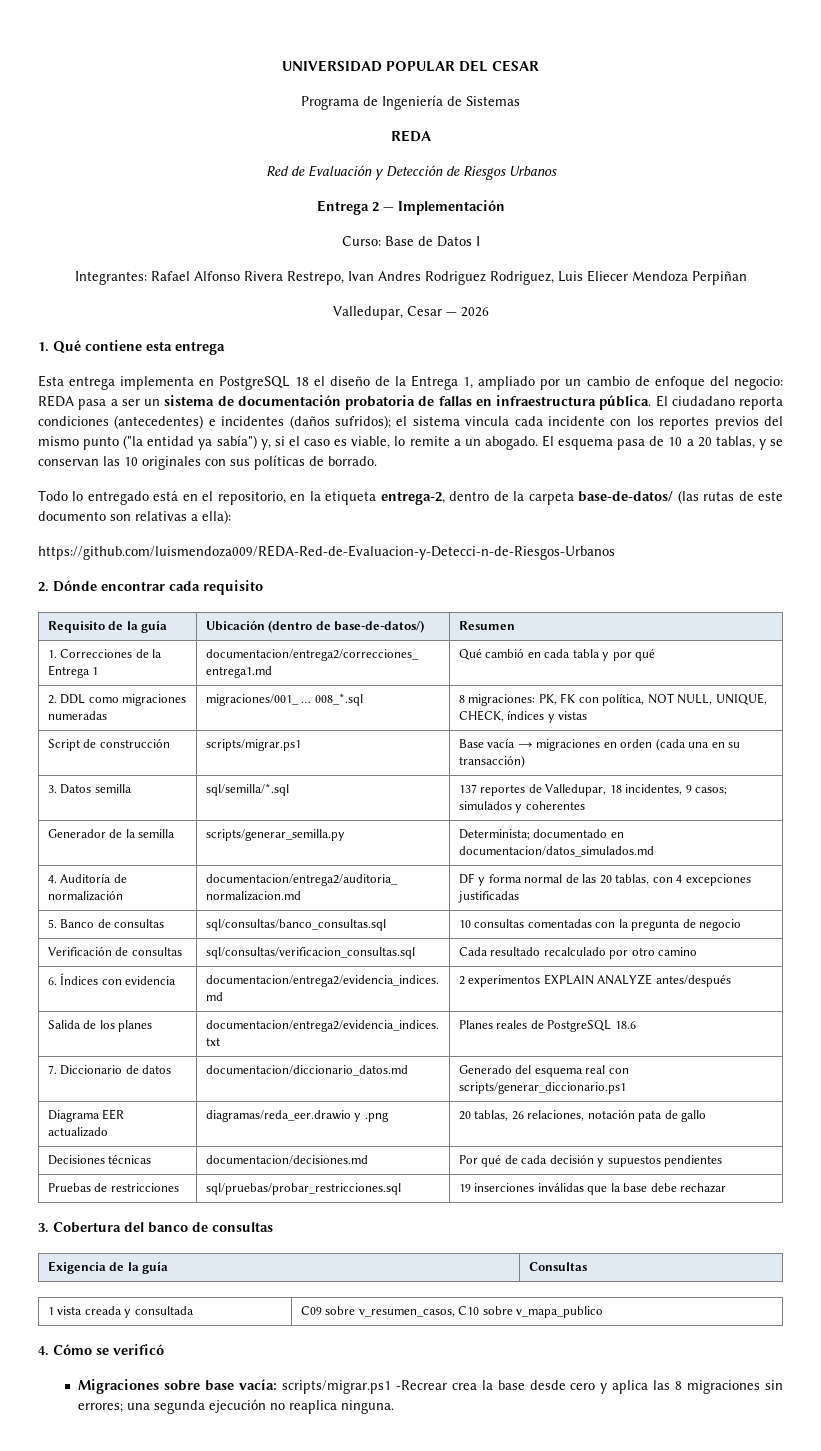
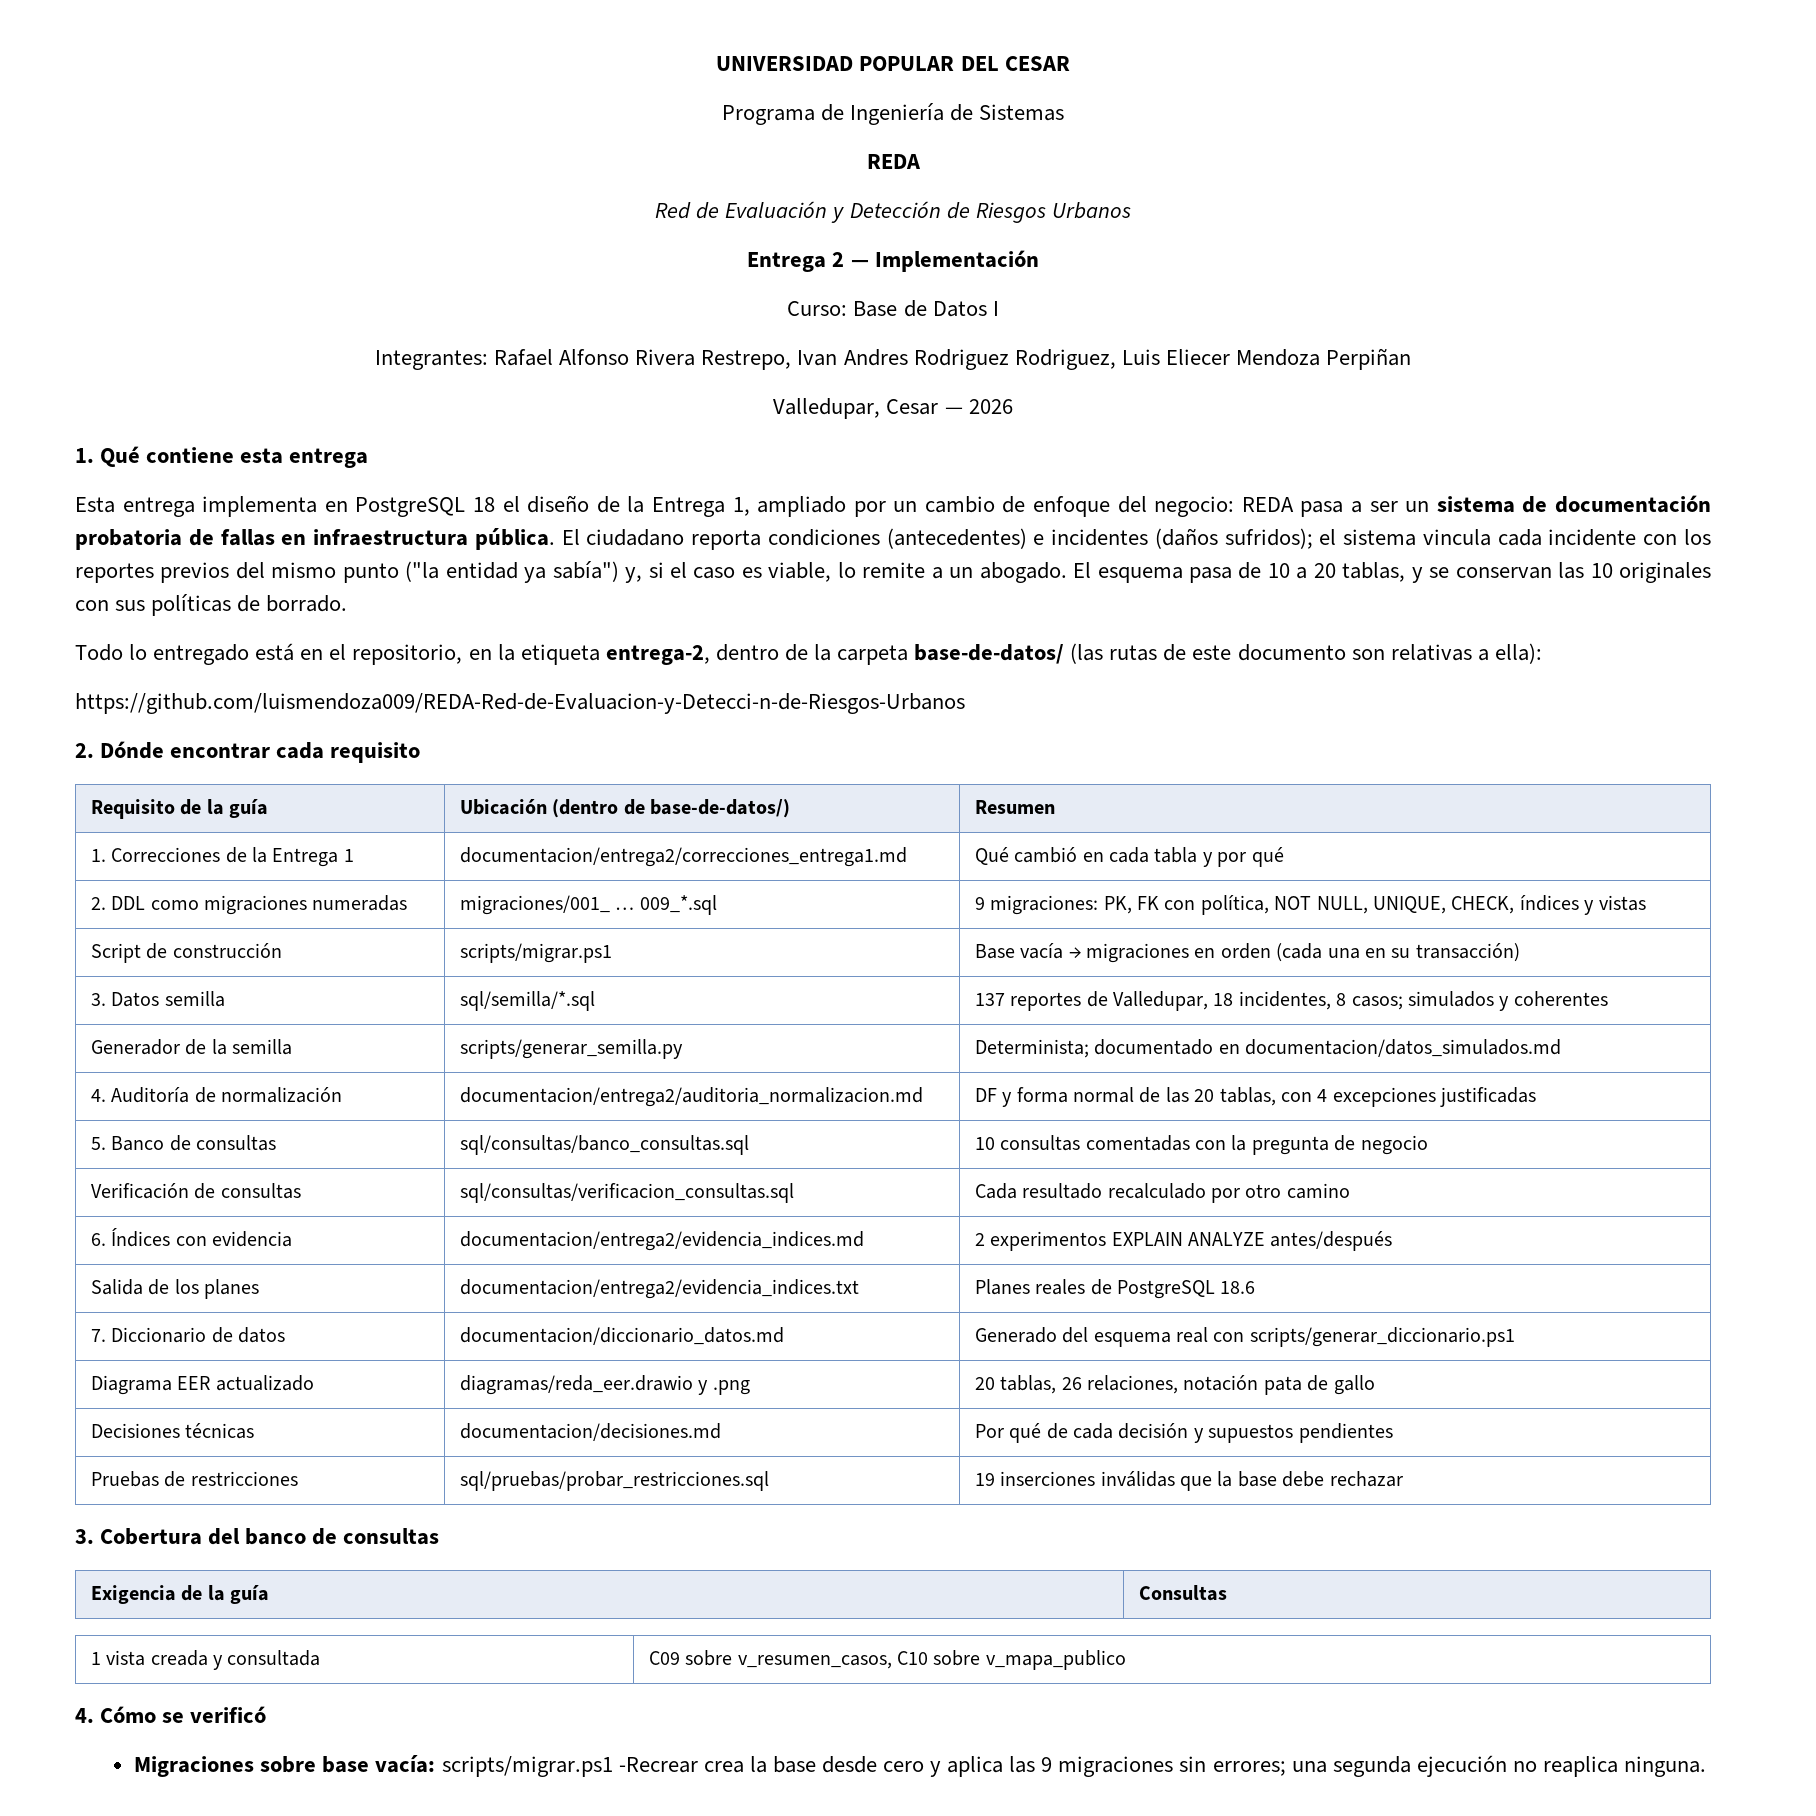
[314,693,363,706] [458,695,465,703] 008_*.sql | 8 -> [639,895,717,915] [974,897,985,910] 009_*.sql | 9
[685,785,692,793] 9 -> [1336,993,1347,1006] 8
[675,1381,683,1390] 8 -> [1041,1757,1053,1772] 9

